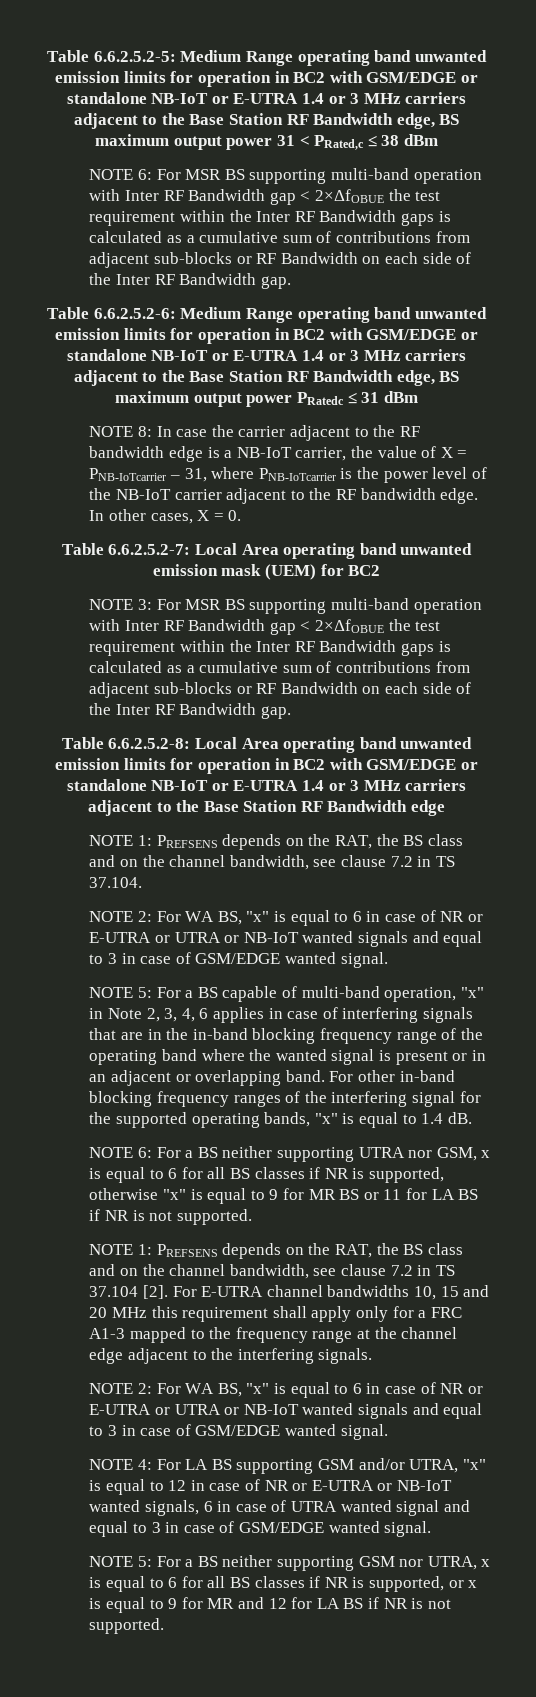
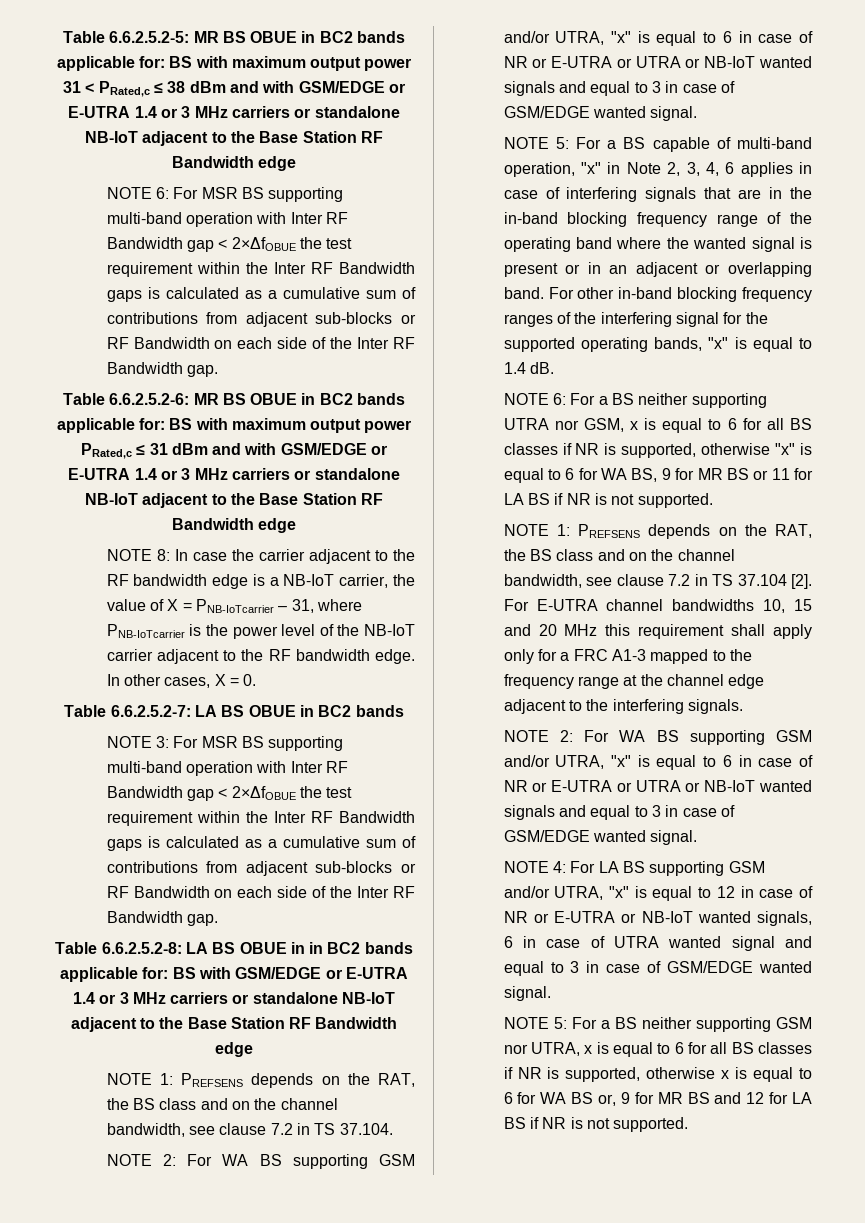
[180,50,487,66] [55,71,478,87] [66,92,467,104] [73,113,460,129] Medium Range operating band unwanted emission limits for operation in BC2 with GSM/EDGE or standalone NB-IoT or E-UTRA 1.4 or 3 MHz carriers adjacent to the Base Station RF Bandwidth edge, BS -> [193,31,406,43] [56,56,228,71] MR BS OBUE in BC2 bands applicable for: BS with
(438, 140) none -> [229,81,405,93] [68,106,400,118] [85,131,383,146] [171,156,297,171] and with GSM/EDGE or E-UTRA 1.4 or 3 MHz carriers or standalone NB-IoT adjacent to the Base Station RF Bandwidth edge
[180,307,487,323] [55,328,478,344] [66,349,467,361] [73,370,460,386] [115,391,418,407] Medium Range operating band unwanted emission limits for operation in BC2 with GSM/EDGE or standalone NB-IoT or E-UTRA 1.4 or 3 MHz carriers adjacent to the Base Station RF Bandwidth edge, BS maximum output power PRatedc ≤ 31 dBm -> [193,393,406,405] [56,418,412,433] [80,443,388,459] [68,468,400,480] [85,493,383,508] [171,518,297,533] MR BS OBUE in BC2 bands applicable for: BS with maximum output power PRated,c ≤ 31 dBm and with GSM/EDGE or E-UTRA 1.4 or 3 MHz carriers or standalone NB-IoT adjacent to the Base Station RF Bandwidth edge
[194,543,473,559] [152,564,381,580] Local Area operating band unwanted emission mask (UEM) for BC2 -> [195,705,404,717] LA BS OBUE in BC2 bands
[194,737,473,753] [55,758,478,774] [66,779,467,791] Local Area operating band unwanted emission limits for operation in BC2 with GSM/EDGE or standalone NB-IoT or E-UTRA 1.4 or 3 MHz carriers -> [185,942,413,954] [60,967,408,982] [72,992,396,1004] LA BS OBUE in in BC2 bands applicable for: BS with GSM/EDGE or E-UTRA 1.4 or 3 MHz carriers or standalone NB-IoT
[217,911,242,925] BS, -> [259,1154,415,1169] [503,31,605,45] BS supporting GSM and/or UTRA,
(265, 1195) none -> [565,468,658,482] 6 for WA BS,
[217,1383,242,1397] BS, -> [656,730,812,745] [503,755,605,769] BS supporting GSM and/or UTRA,
[448,1580,478,1588] [89,1597,235,1613] or x is equal to 9 for MR -> [646,1067,812,1082] [503,1092,710,1106] otherwise x is equal to 6 for WA BS or, 9 for MR BS

